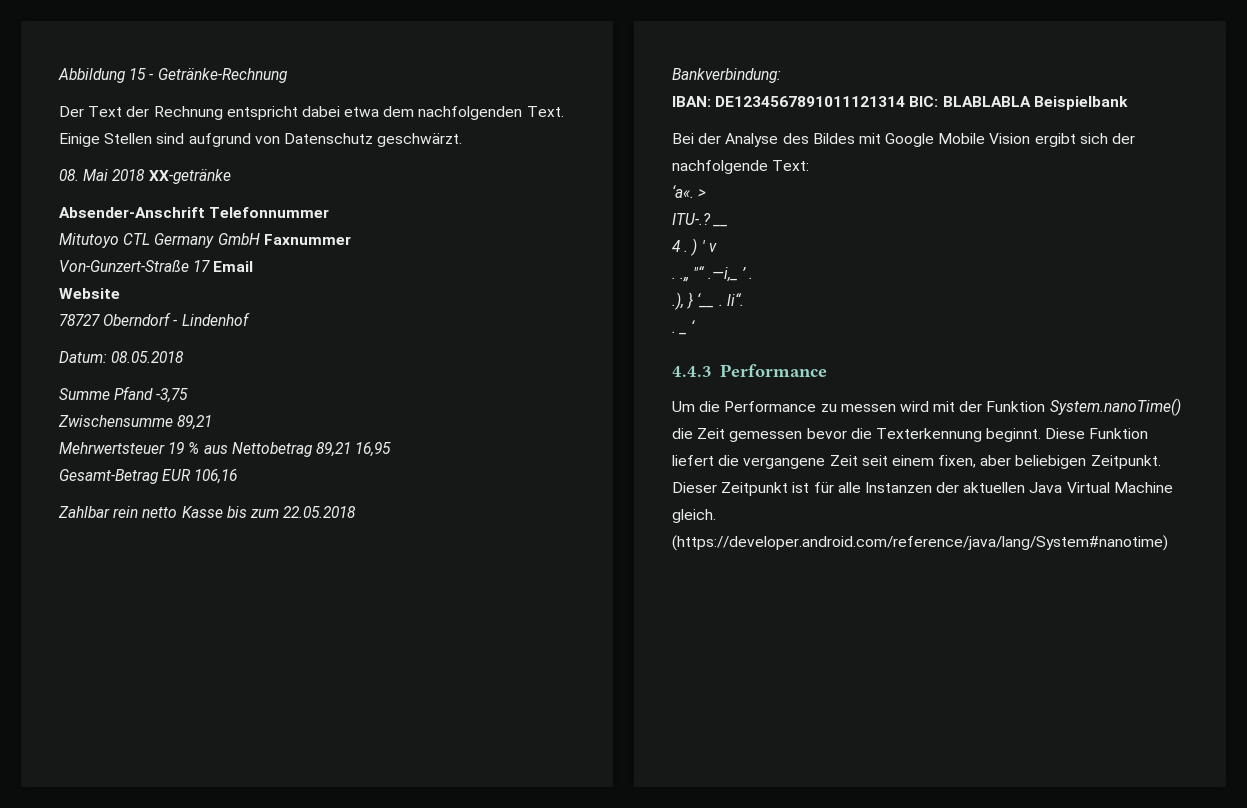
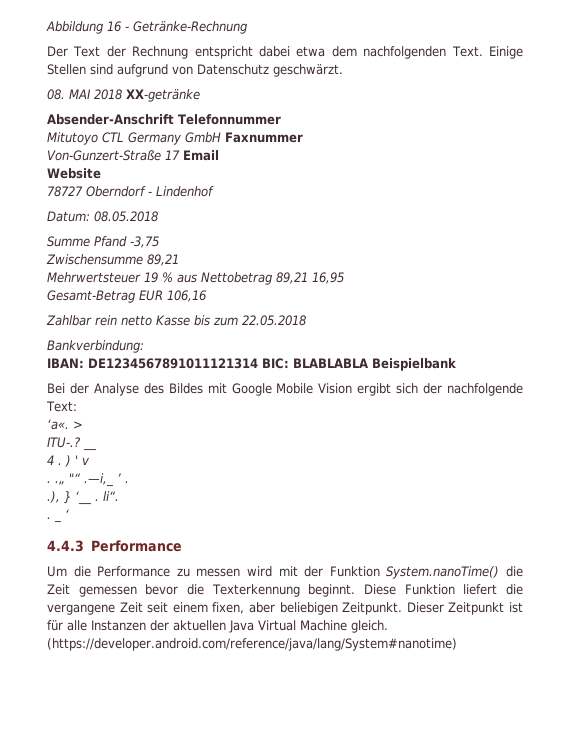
[129,68,147,80] 15 -> [107,21,121,32] 16
[83,169,109,181] Mai -> [69,89,91,99] MAI

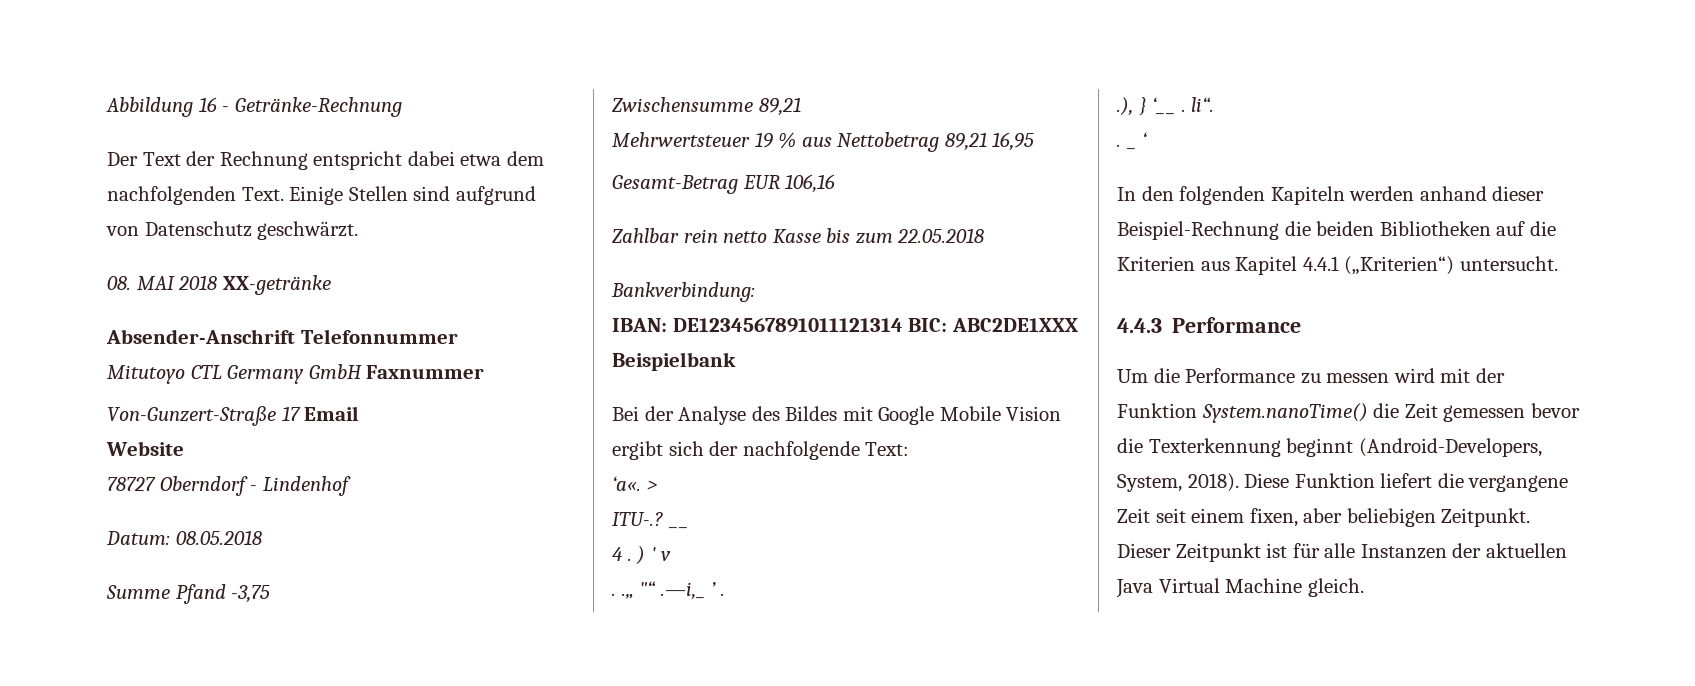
[293,358,368,368] BLABLABLA -> [951,318,1078,332] ABC2DE1XXX
(69, 514) none -> [1117,186,1545,205] [1117,221,1556,240] [1117,256,1558,275] // In den folgenden Kapiteln werden anhand dieser Beispiel-Rechnung die beiden Bibliotheken auf die Kriterien aus Kapitel 4.4.1 („Kriterien“) untersucht.
[308,584,356,597] beginnt. -> [1286,438,1542,457] [1117,473,1239,492] beginnt (Android-Developers, System, 2018).
[47,638,457,651] (https://developer.android.com/reference/java/lang/System#nanotime) -> (1364, 587) none

